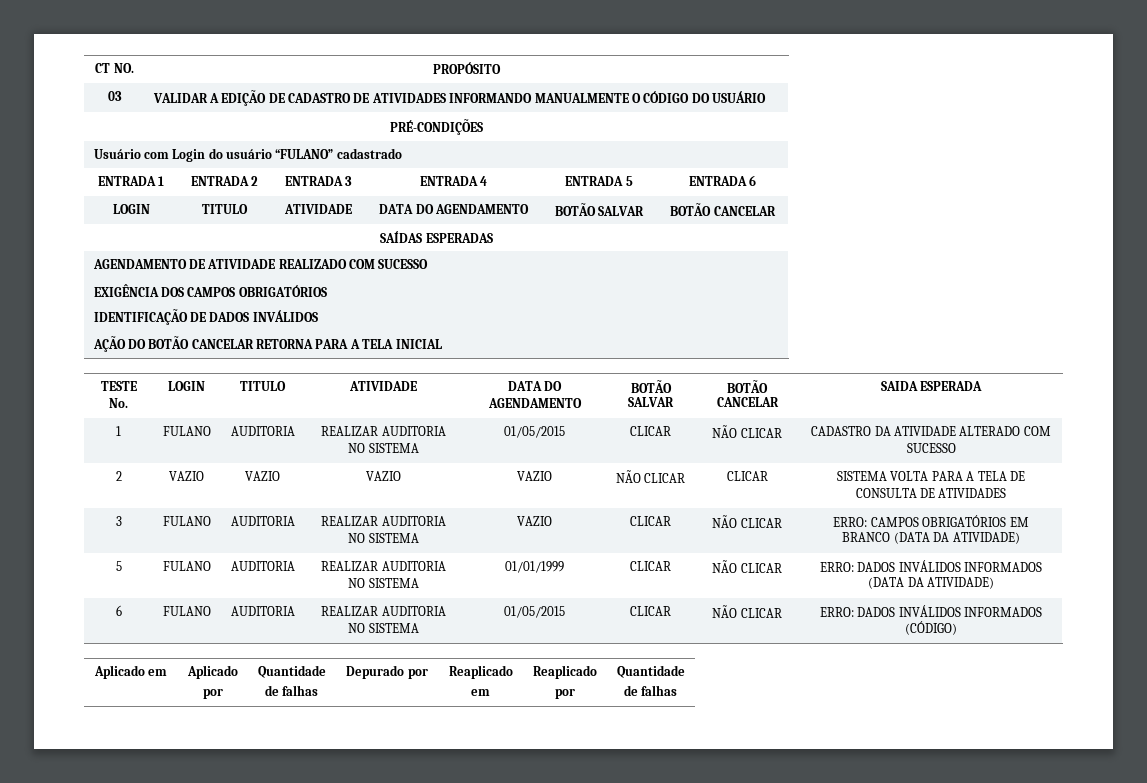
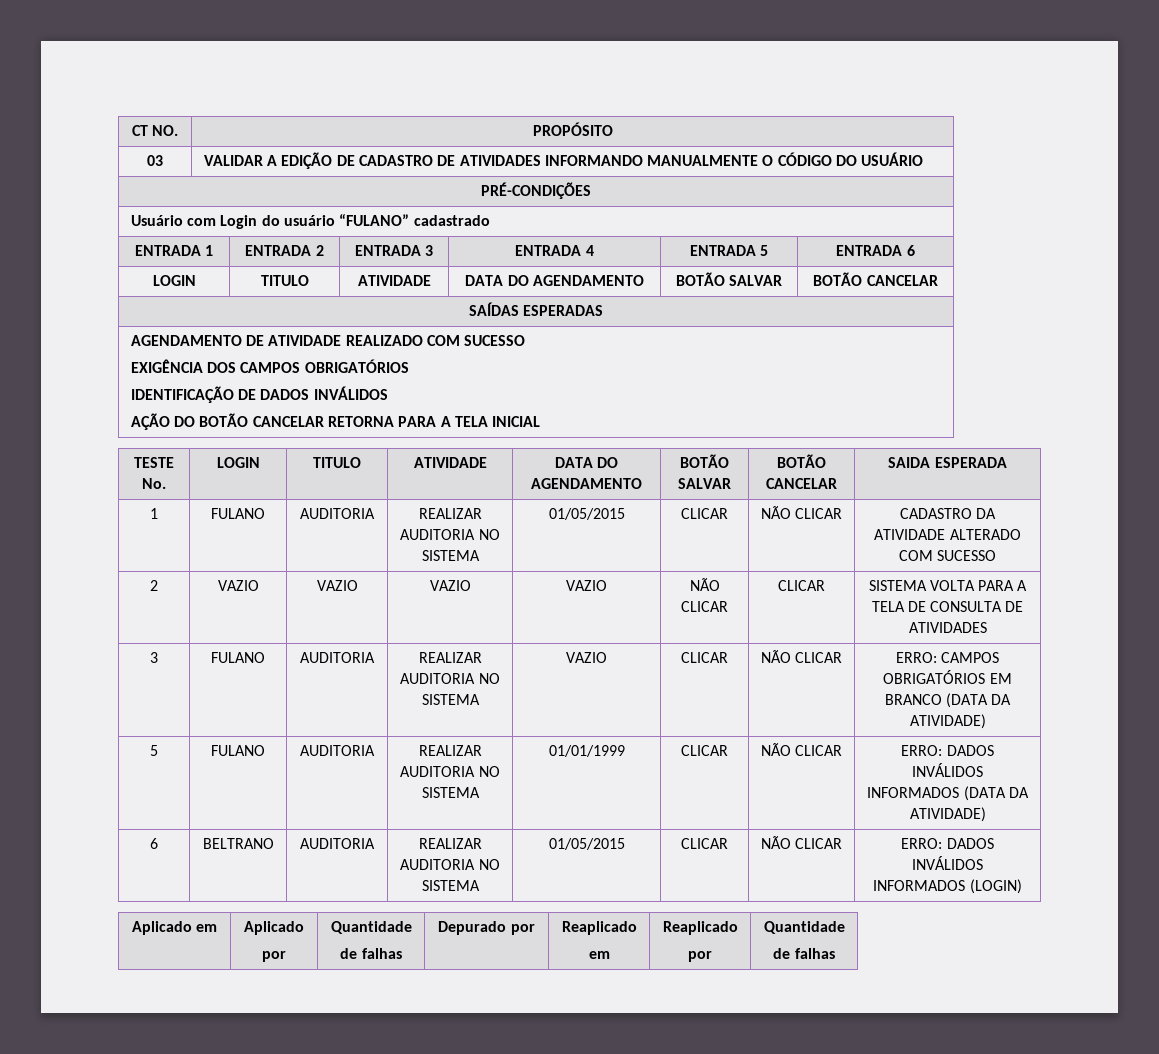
[162,606,211,616] FULANO -> [202,838,274,849] BELTRANO
[905,621,957,635] (CÓDIGO) -> [969,879,1022,894] (LOGIN)

